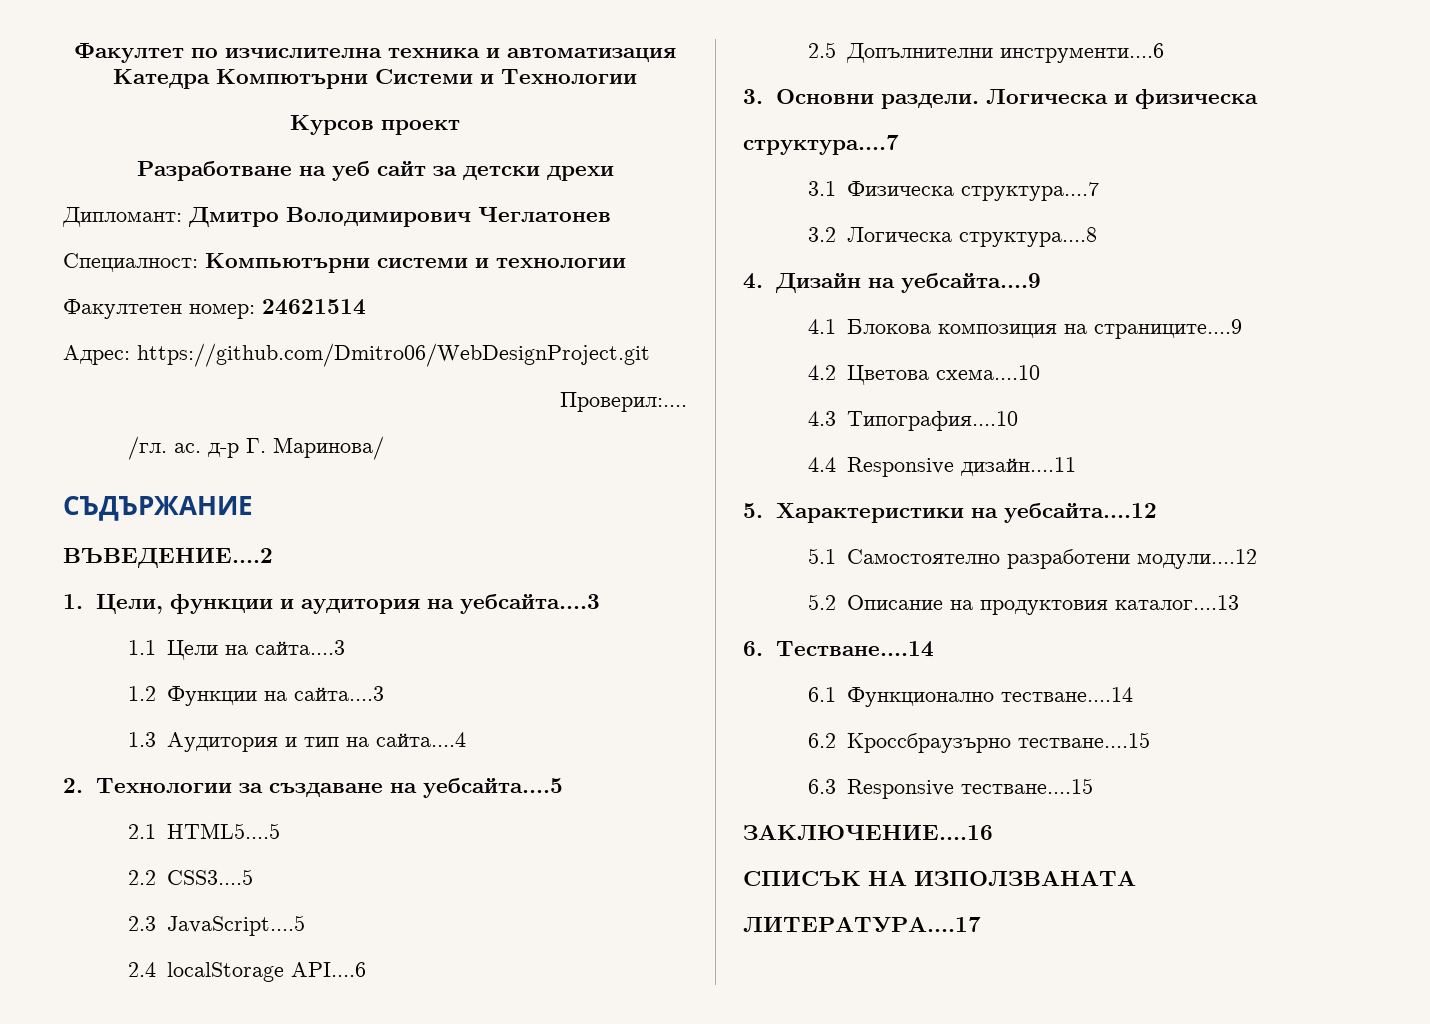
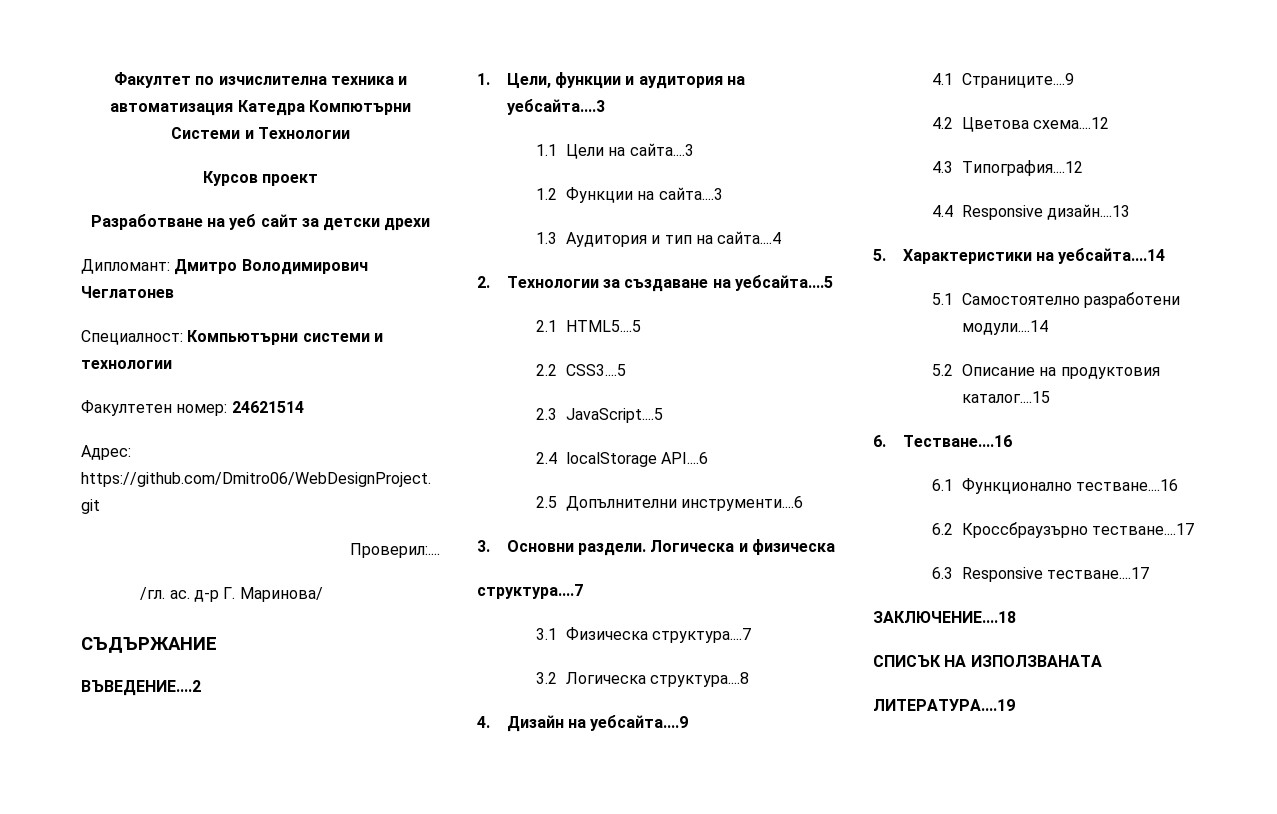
[847,319,1243,339] Блокова композиция на страниците....9 -> [961,73,1074,88] Страниците....9
[936,365,1041,380] схема....10 -> [1033,117,1110,129] схема....12
[847,411,1019,431] Типография....10 -> [961,160,1083,176] Типография....12
[961,457,1077,476] дизайн....11 -> [1047,204,1131,220] дизайн....13
[1003,503,1157,523] уебсайта....12 -> [1058,248,1166,264] уебсайта....14
[1137,549,1258,569] модули....12 -> [961,320,1048,335] модули....14
[1115,595,1240,610] каталог....13 -> [961,391,1050,403] каталог....15
[775,641,934,657] Тестване....14 -> [902,435,1012,447] Тестване....16
[1001,687,1134,702] тестване....14 -> [1076,479,1179,491] тестване....16
[1018,732,1151,748] тестване....15 -> [1092,523,1195,535] тестване....17
[961,778,1094,794] [743,824,993,841] тестване....15 // ЗАКЛЮЧЕНИЕ....16 -> [1047,567,1150,579] [873,611,1016,623] тестване....17 // ЗАКЛЮЧЕНИЕ....18
[743,916,981,933] ЛИТЕРАТУРА....17 -> [873,699,1015,711] ЛИТЕРАТУРА....19

